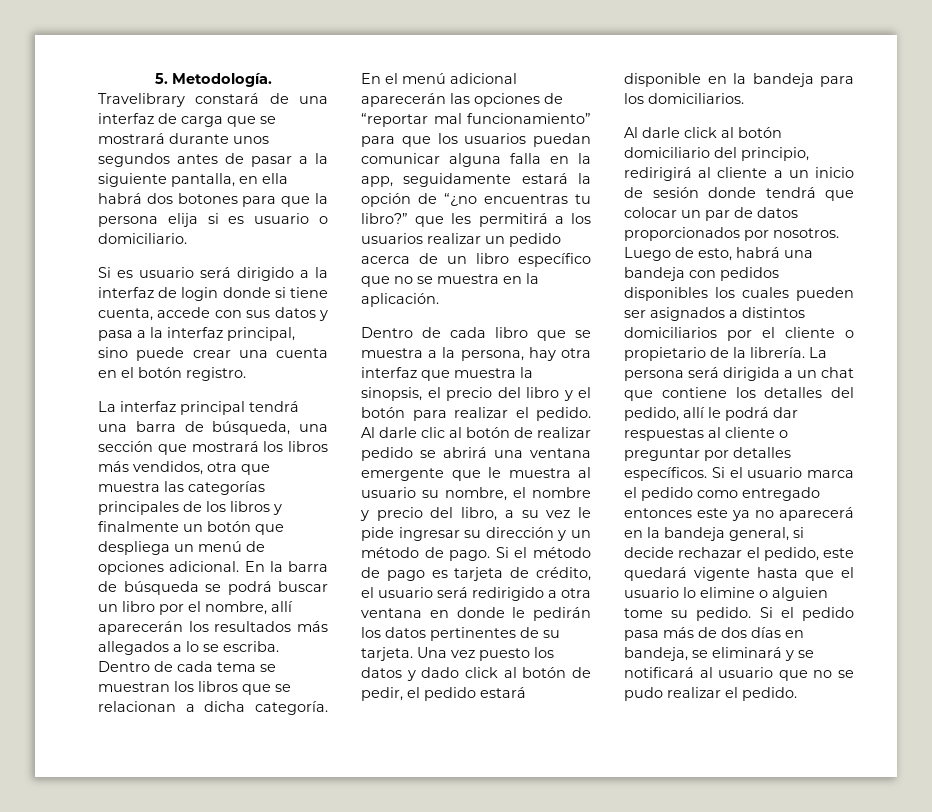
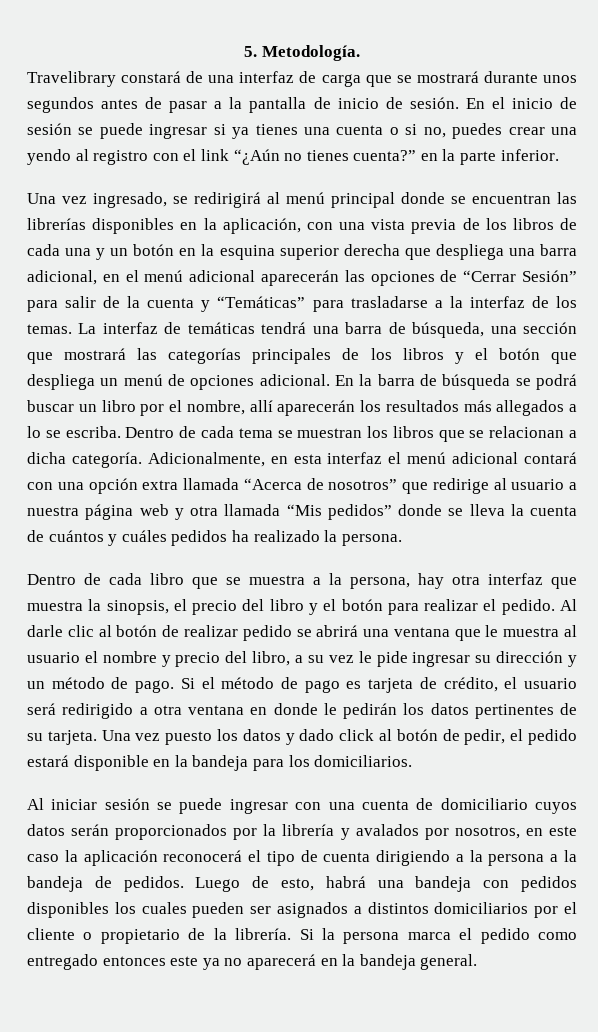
[98,173,288,187] [98,193,328,207] [98,213,328,227] [98,233,187,244] [98,267,328,281] [98,287,328,301] [98,307,328,321] [98,327,295,341] [98,347,328,361] [98,367,246,381] [98,401,245,415] siguiente pantalla, en ella habrá dos botones para que la persona elija si es usuario o domiciliario. // Si es usuario será dirigido a la interfaz de login donde si tiene cuenta, accede con sus datos y pasa a la interfaz principal, sino puede crear una cuenta en el botón registro. // La interfaz principal -> [249,97,577,113] [27,123,578,139] [27,149,559,165] [27,192,577,208] [27,218,578,234] [27,244,577,260] [27,270,577,286] [27,296,577,312] [27,322,255,334] pantalla de inicio de sesión. En el inicio de sesión se puede ingresar si ya tienes una cuenta o si no, puedes crear una yendo al registro con el link “¿Aún no tienes cuenta?” en la parte inferior. // Una vez ingresado, se redirigirá al menú principal donde se encuentran las librerías disponibles en la aplicación, con una vista previa de los libros de cada una y un botón en la esquina superior derecha que despliega una barra adicional, en el menú adicional aparecerán las opciones de “Cerrar Sesión” para salir de la cuenta y “Temáticas” para trasladarse a la interfaz de los temas. La interfaz de temáticas
[263,441,328,452] [98,461,270,475] [98,482,160,492] los libros más vendidos, otra que muestra -> (127, 354) none
[98,521,203,532] finalmente un -> [474,348,488,360] el
[361,73,517,84] [361,93,563,107] [361,113,591,127] [361,133,591,147] [361,153,591,167] [361,173,591,187] [361,193,591,207] [361,213,591,227] [361,233,561,247] [361,253,591,267] [361,273,539,287] [361,293,439,307] En el menú adicional aparecerán las opciones de “reportar mal funcionamiento” para que los usuarios puedan comunicar alguna falla en la app, seguidamente estará la opción de “¿no encuentras tu libro?” que les permitirá a los usuarios realizar un pedido acerca de un libro específico que no se muestra en la aplicación. -> [147,452,577,467] [27,478,577,494] [27,504,577,520] [27,530,402,546] Adicionalmente, en esta interfaz el menú adicional contará con una opción extra llamada “Acerca de nosotros” que redirige al usuario a nuestra página web y otra llamada “Mis pedidos” donde se lleva la cuenta de cuántos y cuáles pedidos ha realizado la persona.
[361,468,444,481] emergente -> (450, 632) none
[422,487,507,501] su nombre, -> (80, 657) none
[642,127,782,138] [624,147,809,161] [624,167,854,181] [624,187,854,201] [624,207,798,221] [624,227,839,241] darle click al botón domiciliario del principio, redirigirá al cliente a un inicio de sesión donde tendrá que colocar un par de datos proporcionados por nosotros. -> [51,798,578,814] [27,824,577,840] [27,850,577,866] [27,876,184,892] iniciar sesión se puede ingresar con una cuenta de domiciliario cuyos datos serán proporcionados por la librería y avalados por nosotros, en este caso la aplicación reconocerá el tipo de cuenta dirigiendo a la persona a la bandeja de pedidos.
[809,347,827,358] [624,367,854,381] [624,387,854,401] [624,407,798,421] [624,427,788,441] [624,447,791,461] [624,467,803,481] La persona será dirigida a un chat que contiene los detalles del pedido, allí le podrá dar respuestas al cliente o preguntar por detalles específicos. Si el usuario -> [299,928,400,944] Si la persona
[729,527,804,541] [624,547,854,561] [624,567,854,581] [624,587,828,601] [624,607,854,621] [624,627,804,641] [624,647,814,661] [624,667,854,681] [624,687,797,701] general, si decide rechazar el pedido, este quedará vigente hasta que el usuario lo elimine o alguien tome su pedido. Si el pedido pasa más de dos días en bandeja, se eliminará y se notificará al usuario que no se pudo realizar el pedido. -> [420,954,478,970] general.

